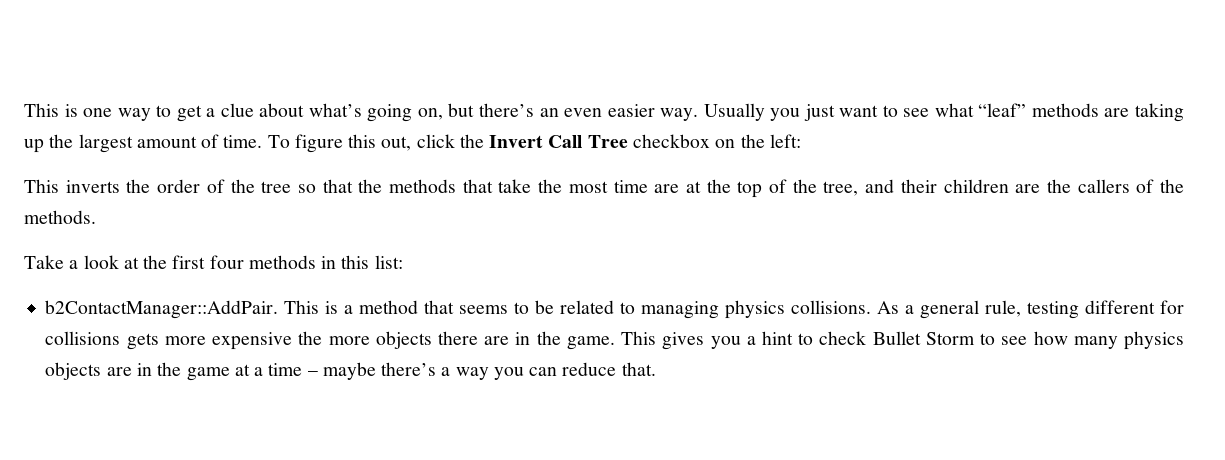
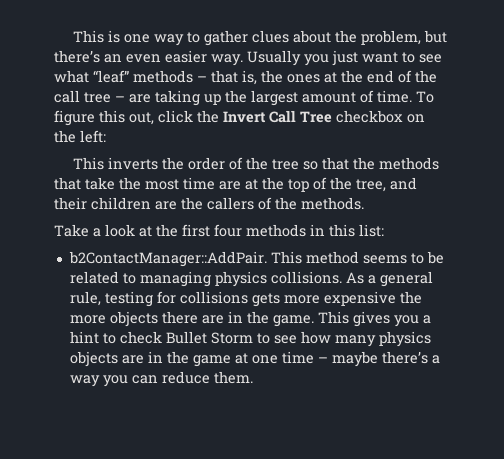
[176,103,443,122] get a clue about what’s going on, -> [204,30,422,46] gather clues about the problem,
(1099, 110) none -> [197,70,437,85] [54,90,125,103] – that is, the ones at the end of the call tree –
[325,300,455,314] is a method that -> [305,251,359,264] method
[1085,300,1156,314] different -> (153, 299) none
[254,367,264,376] a -> [251,355,278,364] one
[621,362,656,376] that. -> [213,371,253,384] them.

